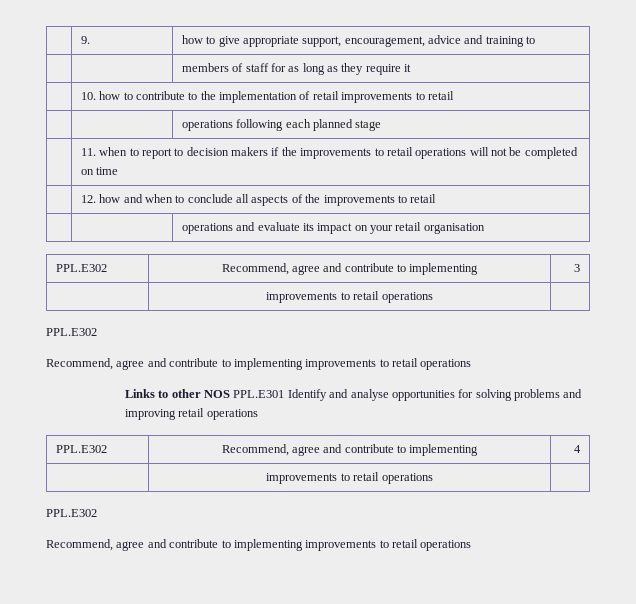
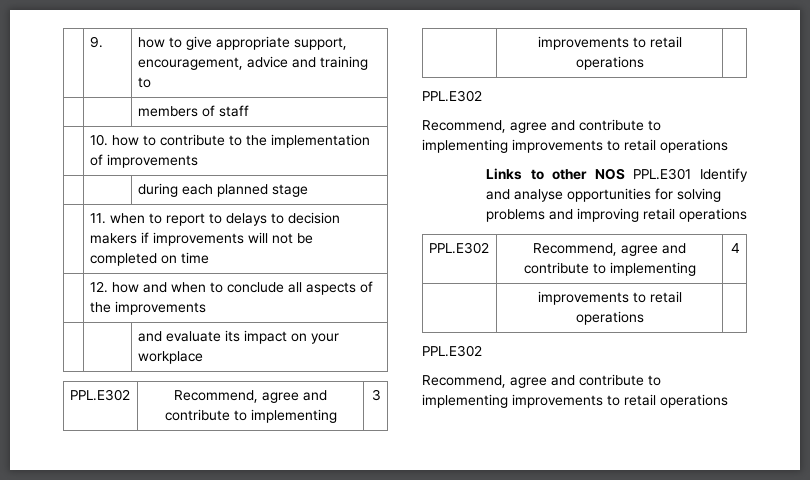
[270,63,412,75] for as long as they require it -> (249, 111) none
[312,91,454,103] [181,119,284,131] retail improvements to retail // | | operations following -> [106,154,198,168] [137,183,178,197] improvements // | | during
(184, 152) none -> [225,213,284,226] delays to
[281,147,467,159] the improvements to retail operations -> [152,232,244,246] improvements
[397,194,437,203] [181,223,233,234] to retail // | | operations -> (206, 308) // | |
[395,222,485,234] retail organisation -> [137,351,203,364] workplace

